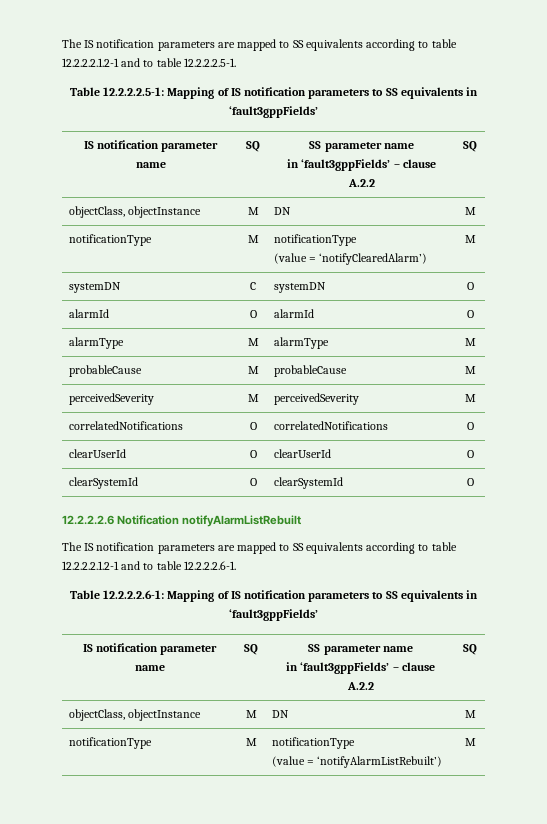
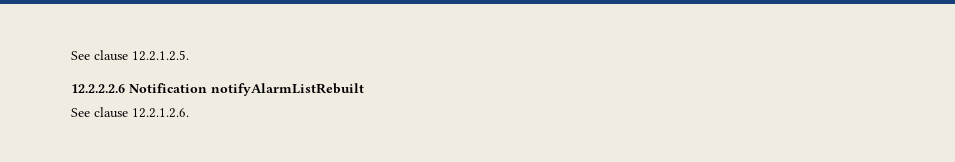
[62,39,457,51] [62,58,236,67] [69,87,479,99] [229,106,318,118] [83,140,219,152] [135,162,166,168] [246,141,260,152] [309,141,414,152] [287,159,436,171] [347,179,375,187] [463,141,477,152] [68,206,202,218] [247,207,259,215] [273,207,291,215] [464,207,476,215] [68,234,152,246] [247,235,259,243] [273,234,357,246] [273,253,428,265] [464,235,476,243] [68,282,121,293] [250,282,256,290] [273,282,326,293] [466,282,474,290] [68,309,109,318] [249,310,257,318] [273,309,314,318] [466,310,474,318] [68,337,124,349] [247,338,259,346] [273,337,329,349] [464,338,476,346] [68,365,142,377] [247,366,259,374] [273,365,347,377] [464,366,476,374] [68,393,154,405] [247,394,259,402] [273,393,359,405] [464,394,476,402] [68,421,183,430] [249,422,257,430] [273,421,388,430] [466,422,474,430] [68,449,126,458] [249,450,257,458] [273,449,331,458] [466,450,474,458] [68,477,138,489] [249,478,257,486] [273,477,343,489] [466,478,474,486] [62,515,302,527] [62,542,457,554] [62,561,236,570] [69,590,479,602] [229,609,318,621] [82,643,218,655] [134,665,165,671] [244,644,258,655] [308,644,413,655] [286,662,435,674] [346,682,374,690] [463,644,477,655] [68,709,202,721] [245,710,257,718] [271,710,289,718] [464,710,476,718] [68,737,152,749] [245,738,257,746] [271,737,355,749] [271,756,443,768] [464,738,476,746] The IS notification parameters are mapped to SS equivalents according to table 12.2.2.2.1.2-1 and to table 12.2.2.2.5-1. // Table 12.2.2.2.5-1: Mapping of IS notification parameters to SS equivalents in ‘fault3gppFields’ // IS notification parameter name | SQ | SS parameter name // in ‘fault3gppFields’ – clause A.2.2 | SQ // objectClass, objectInstance | M | DN | M // notificationType | M | notificationType // (value = ‘notifyClearedAlarm’) | M // systemDN | C | systemDN | O // alarmId | O | alarmId | O // alarmType | M | alarmType | M // probableCause | M | probableCause | M // perceivedSeverity | M | perceivedSeverity | M // correlatedNotifications | O | correlatedNotifications | O // clearUserId | O | clearUserId | O // clearSystemId | O | clearSystemId | O // 12.2.2.2.6 Notification notifyAlarmListRebuilt // The IS notification parameters are mapped to SS equivalents according to table 12.2.2.2.1.2-1 and to table 12.2.2.2.6-1. // Table 12.2.2.2.6-1: Mapping of IS notification parameters to SS equivalents in ‘fault3gppFields’ // IS notification parameter name | SQ | SS parameter name // in ‘fault3gppFields’ – clause A.2.2 | SQ // objectClass, objectInstance | M | DN | M // notificationType | M | notificationType // (value = ‘notifyAlarmListRebuilt’) | M -> [71,50,189,61] [71,83,364,96] [71,107,189,118] See clause 12.2.1.2.5. // 12.2.2.2.6 Notification notifyAlarmListRebuilt // See clause 12.2.1.2.6.

